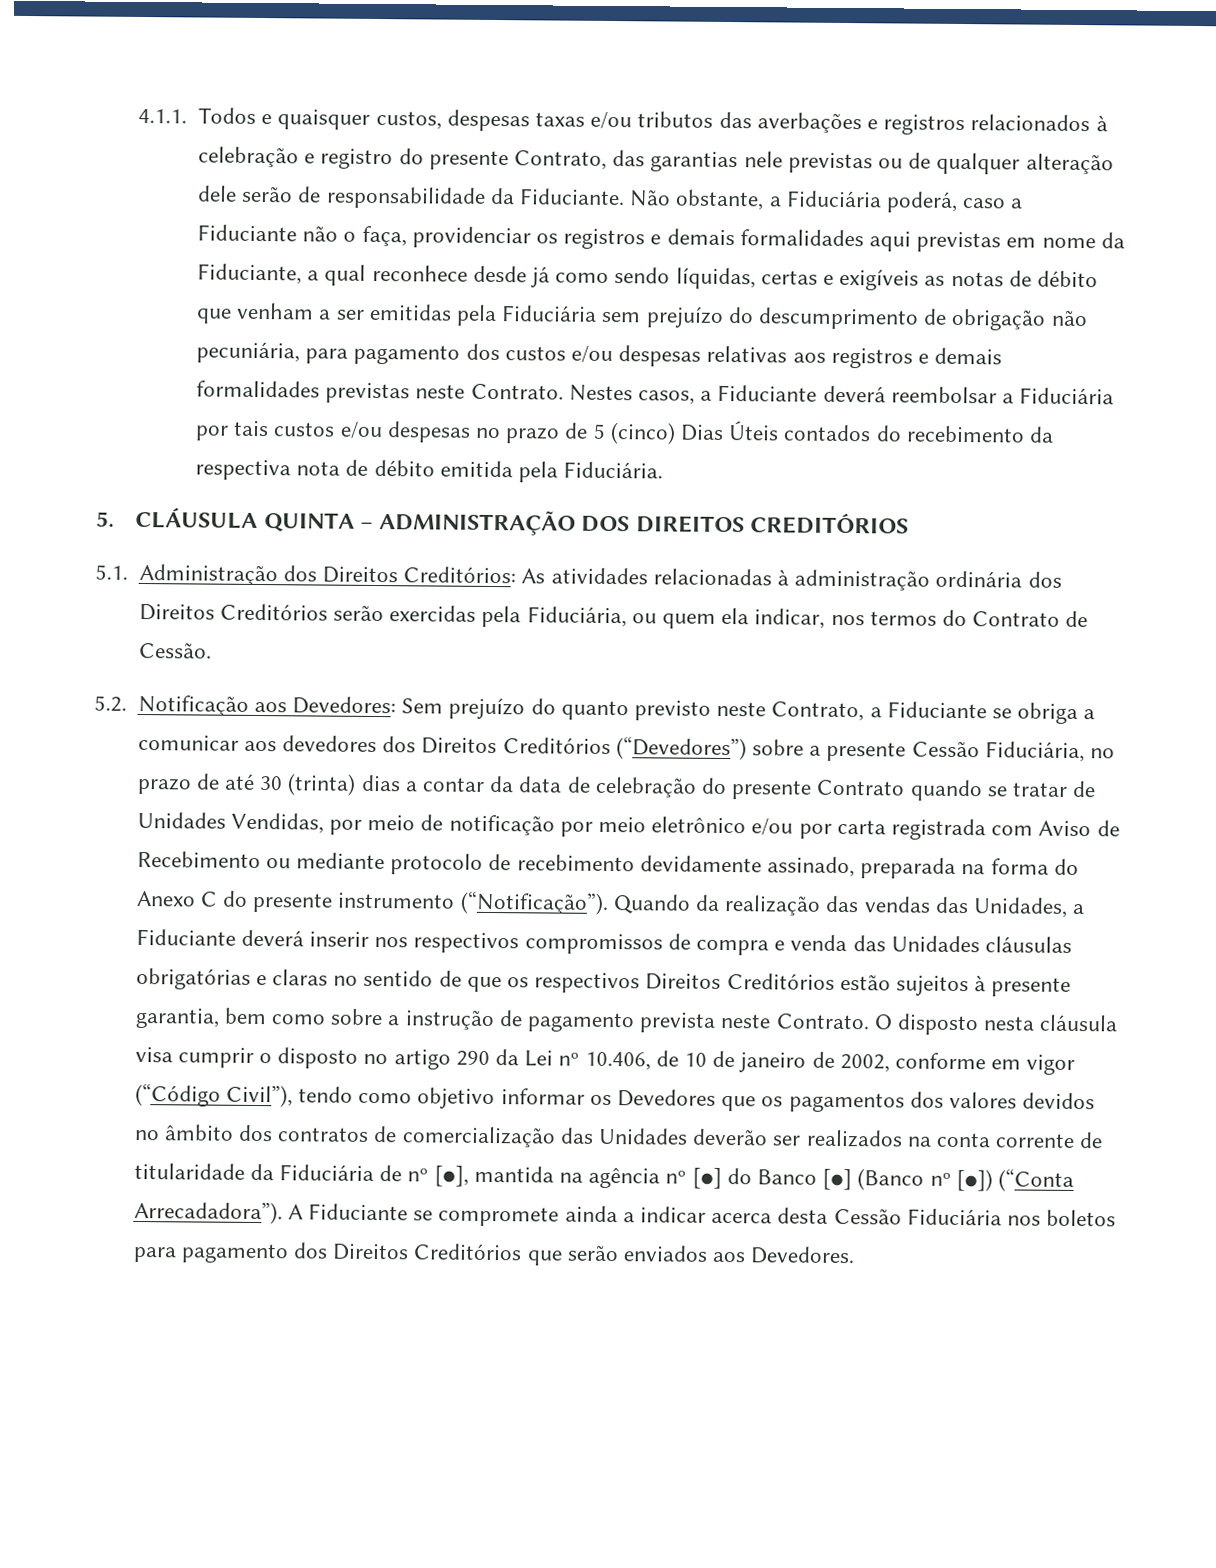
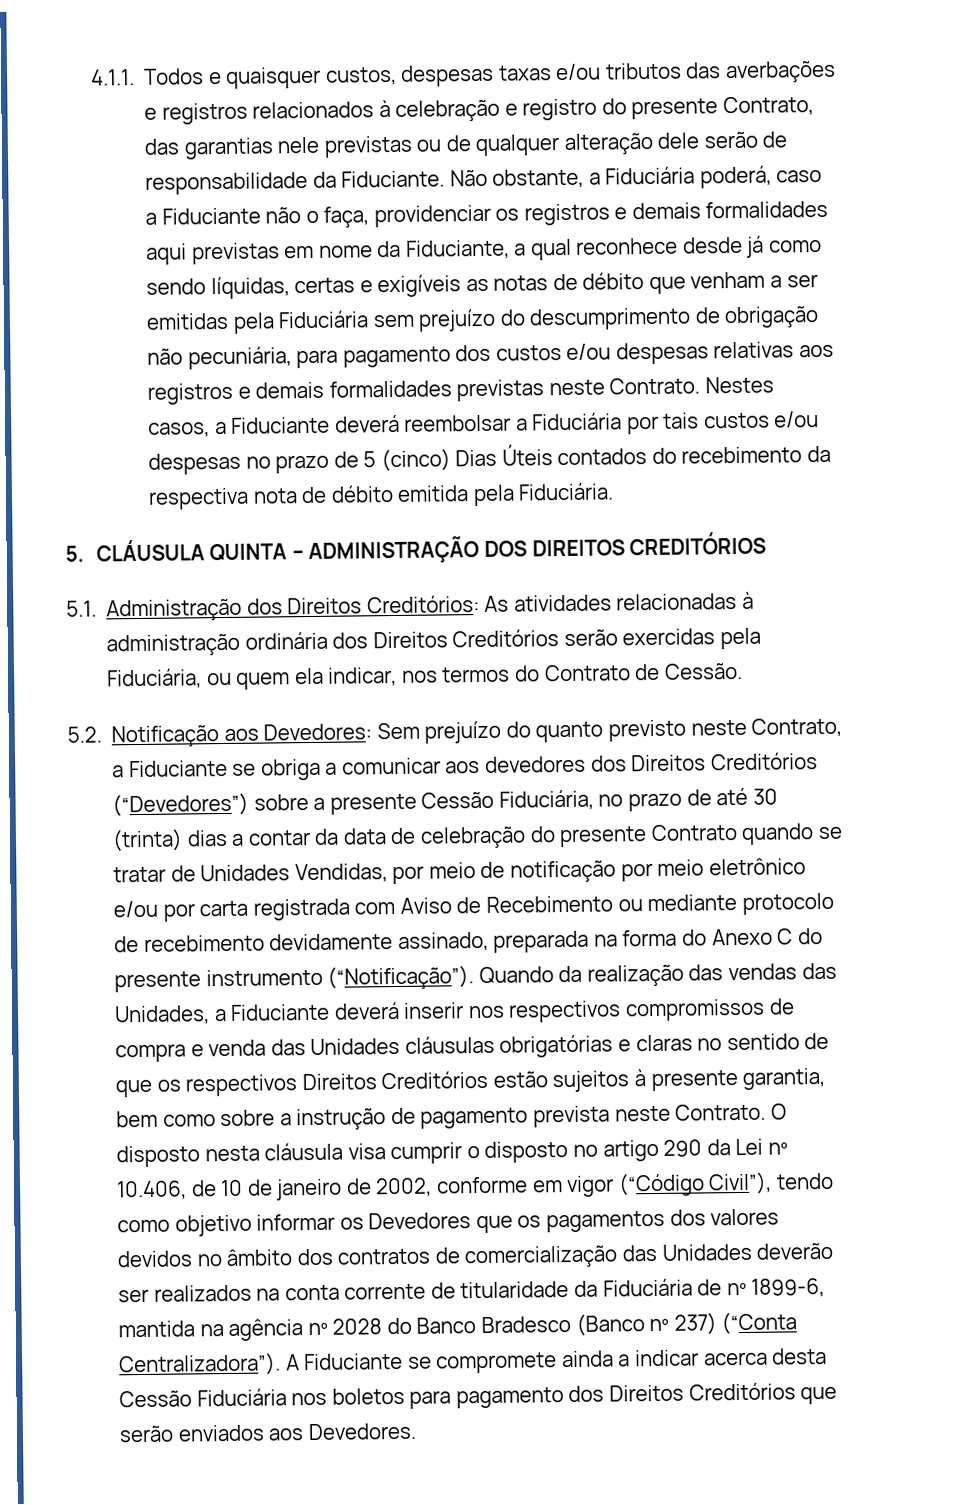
[433,1165,469,1187] [●], -> [751,1278,826,1298] 1899-6,
[691,1167,722,1189] [●] -> [332,1318,383,1335] 2028
[822,1168,853,1191] [●] -> [480,1315,571,1334] Bradesco
[955,1168,1075,1193] [133,1200,283,1225] [●]) (“Conta Arrecadadora”). -> [673,1311,798,1335] [119,1352,282,1377] 237) (“Conta Centralizadora”).

